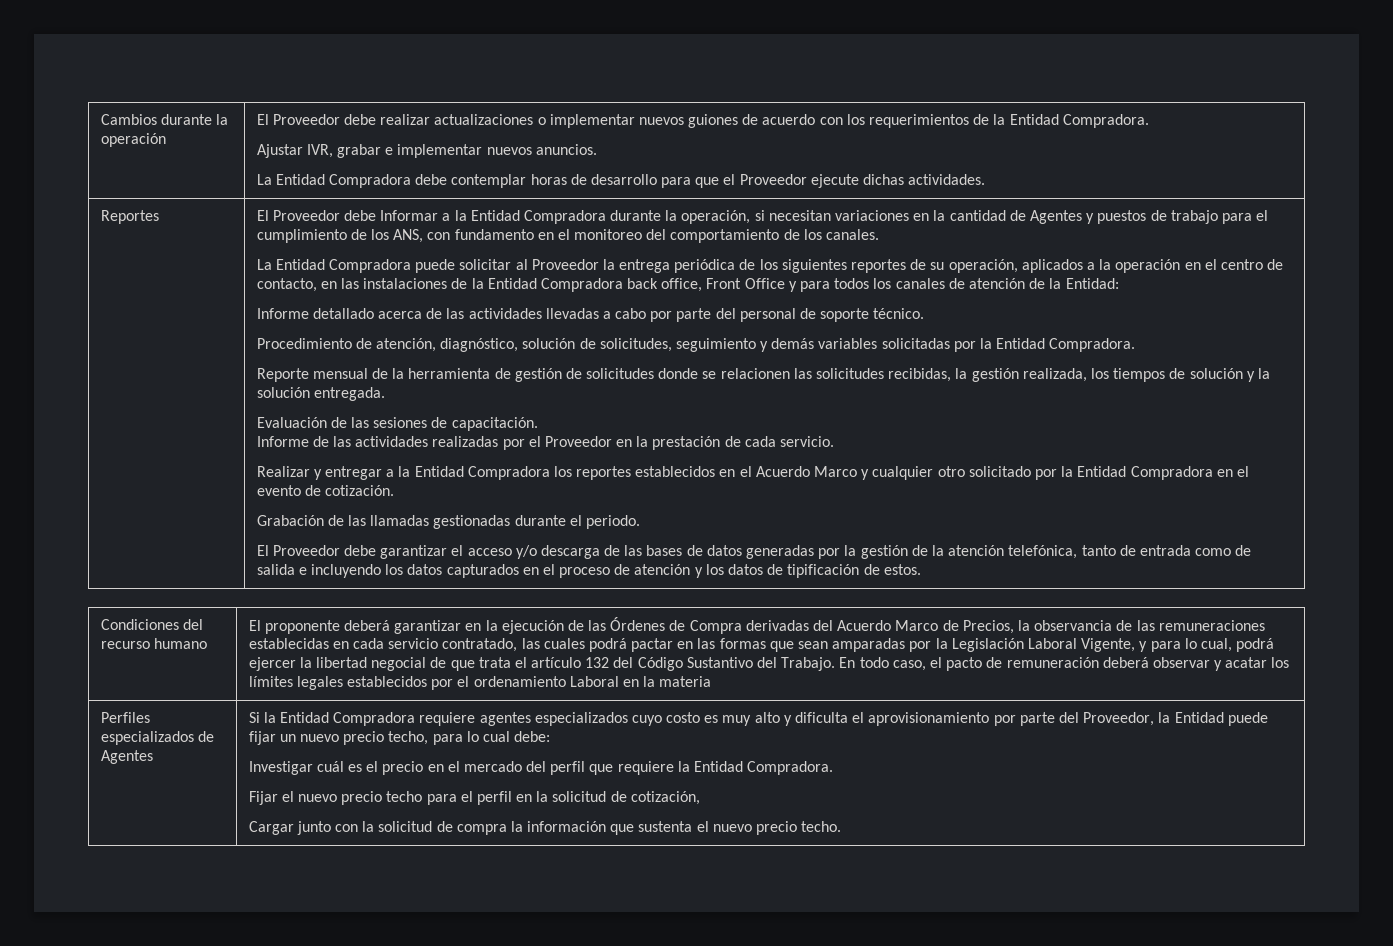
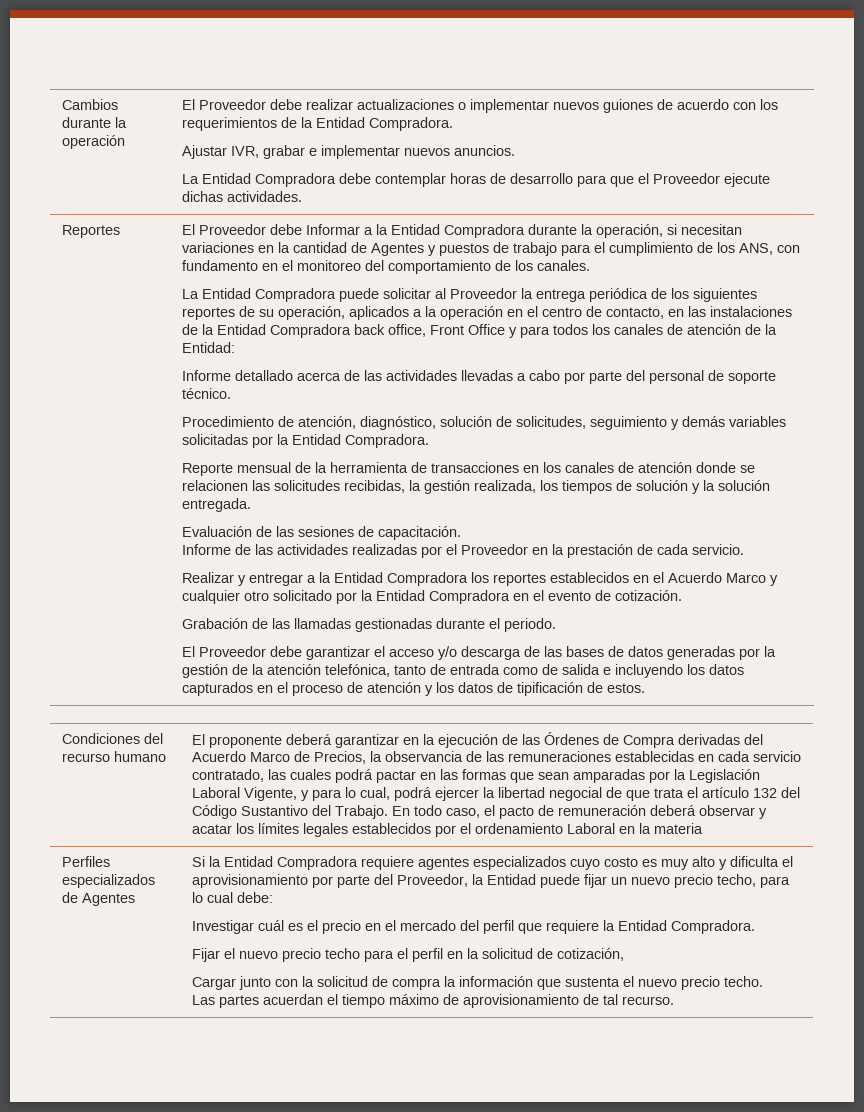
[514,368,655,382] gestión de solicitudes -> [430,462,692,473] transacciones en los canales de atención
(842, 826) none -> [191,994,674,1008] // Las partes acuerdan el tiempo máximo de aprovisionamiento de tal recurso.

